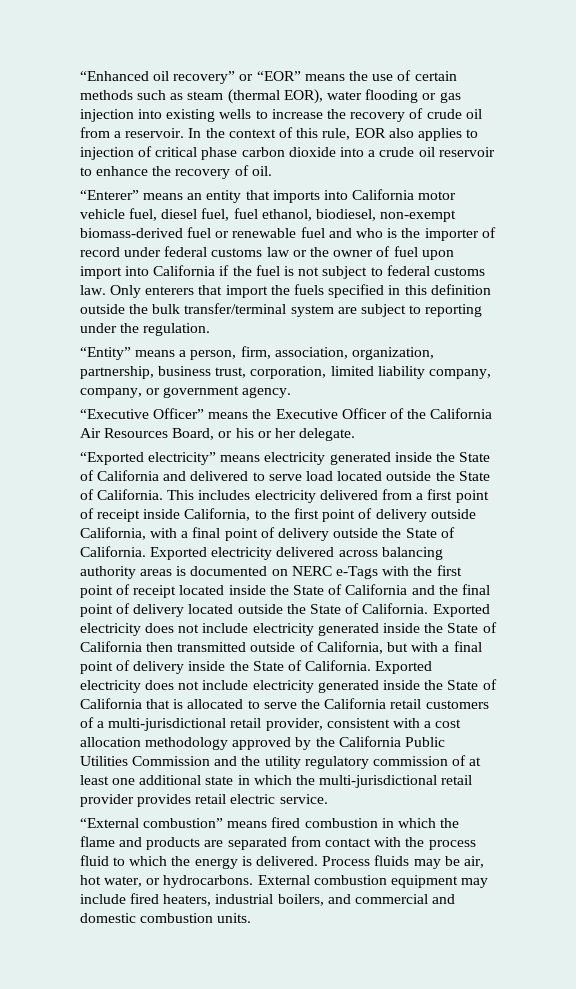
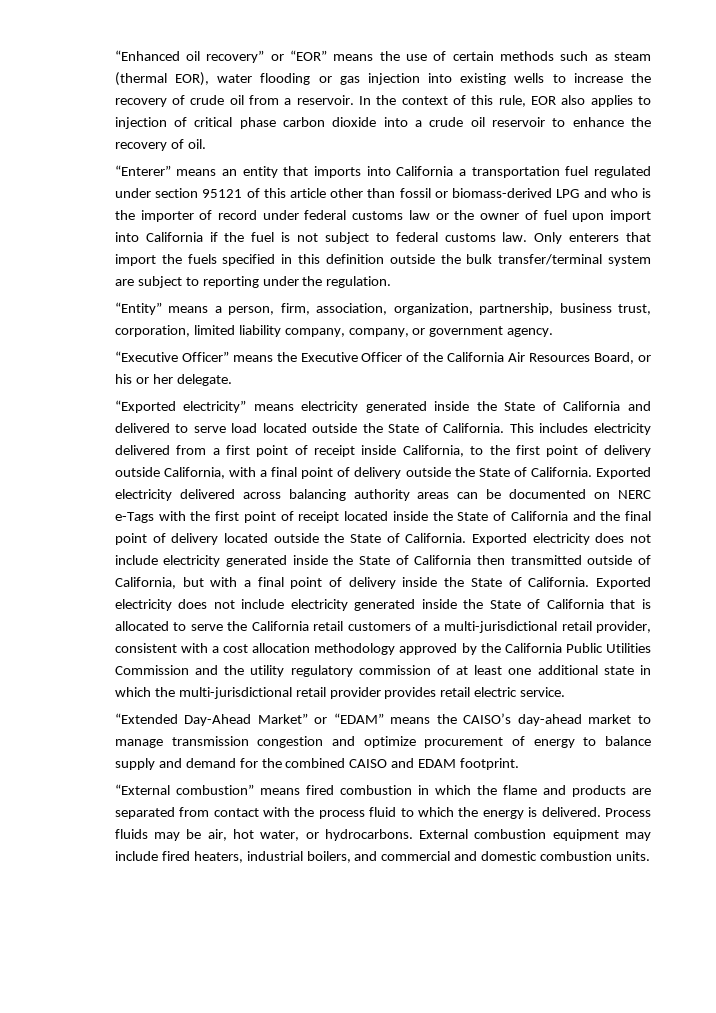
[418,191,457,200] [79,208,457,222] [79,227,325,238] motor vehicle fuel, diesel fuel, fuel ethanol, biodiesel, non-exempt biomass-derived fuel or renewable fuel -> [459,166,651,178] [114,188,580,198] a transportation fuel regulated under section 95121 of this article other than fossil or biomass-derived LPG
[176,566,187,576] is -> [457,489,502,499] can be
(328, 799) none -> [114,713,651,726] [114,736,652,748] [114,758,520,770] // “Extended Day-Ahead Market” or “EDAM” means the CAISO’s day-ahead market to manage transmission congestion and optimize procurement of energy to balance supply and demand for the combined CAISO and EDAM footprint.

